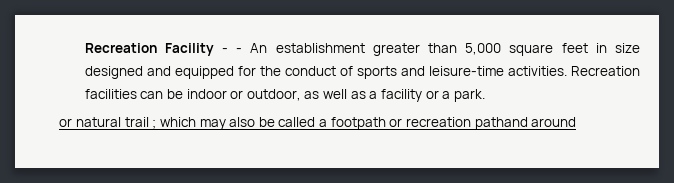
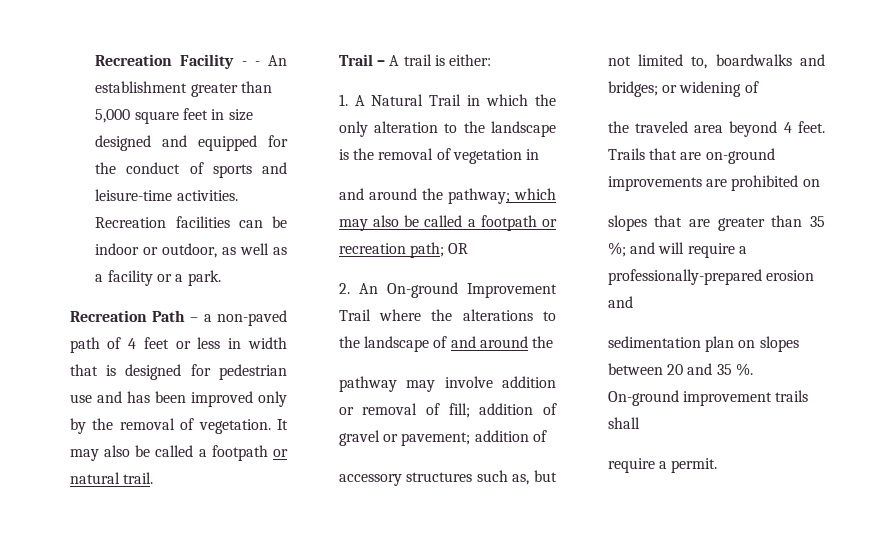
[59,117,157,129] or natural trail ; -> [69,310,287,326] [69,337,288,353] [69,364,287,380] [69,391,287,407] [69,418,288,434] [69,445,288,461] [69,472,153,484] [338,54,492,66] [338,94,556,106] [338,121,556,137] [338,148,540,164] [338,188,510,204] Recreation Path – a non-paved path of 4 feet or less in width that is designed for pedestrian use and has been improved only by the removal of vegetation. It may also be called a footpath or natural trail. // Trail – A trail is either: // 1. A Natural Trail in which the only alteration to the landscape is the removal of vegetation in // and around the pathway;
[474,117,577,130] pathand around -> [409,242,469,258] [338,282,557,298] [338,309,556,321] [338,336,554,352] [338,376,556,392] [338,403,557,418] [338,430,547,446] [338,470,557,486] [607,54,825,69] [607,81,759,97] [607,121,825,137] [607,148,775,164] [607,175,820,191] [607,215,825,231] [607,242,747,258] [607,269,814,285] [607,296,633,308] [607,336,799,352] [607,363,753,376] [607,390,809,406] [607,417,640,429] [607,458,718,473] path; OR // 2. An On-ground Improvement Trail where the alterations to the landscape of and around the // pathway may involve addition or removal of fill; addition of gravel or pavement; addition of // accessory structures such as, but not limited to, boardwalks and bridges; or widening of // the traveled area beyond 4 feet. Trails that are on-ground improvements are prohibited on // slopes that are greater than 35 %; and will require a professionally-prepared erosion and // sedimentation plan on slopes between 20 and 35 %. On-ground improvement trails shall // require a permit.

